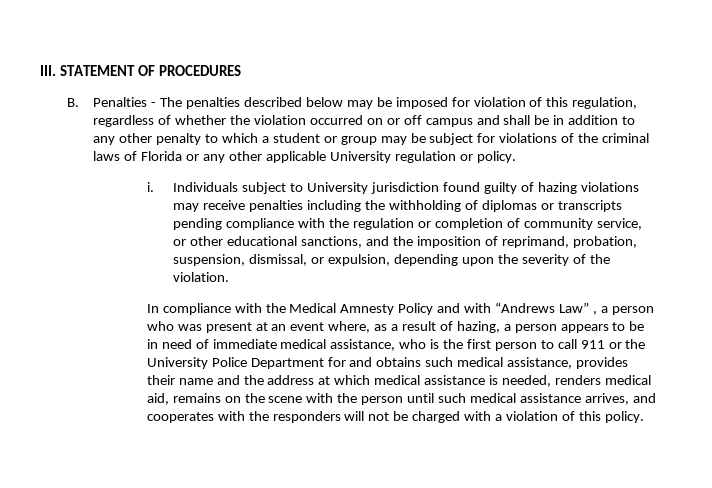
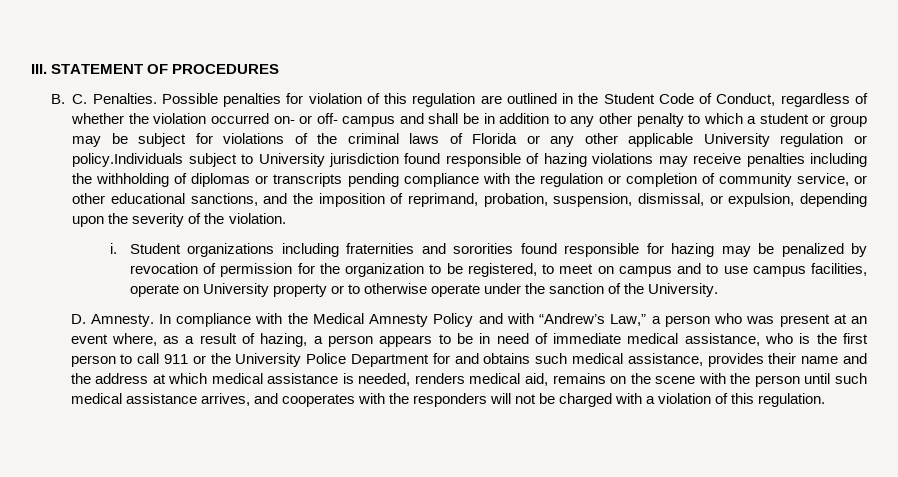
[93,97,638,109] Penalties - The penalties described below may be imposed for violation of this regulation, -> [72,93,776,107] C. Penalties. Possible penalties for violation of this regulation are outlined in the Student Code of Conduct,
[366,115,422,125] on or off -> [273,113,338,124] on- or off-
[476,151,516,163] [146,182,239,192] policy. // i. Individuals -> [72,153,184,167] policy.Individuals
[483,182,517,194] guilty -> [445,153,521,167] responsible
(230, 277) none -> [110,243,868,257] [129,263,867,277] [129,283,719,297] [70,314,154,327] i. Student organizations including fraternities and sororities found responsible for hazing may be penalized by revocation of permission for the organization to be registered, to meet on campus and to use campus facilities, operate on University property or to otherwise operate under the sanction of the University. // D. Amnesty.
[494,302,597,315] “Andrews Law” , -> [539,313,647,326] “Andrew’s Law,”
[604,411,644,423] policy. -> [758,393,826,407] regulation.

